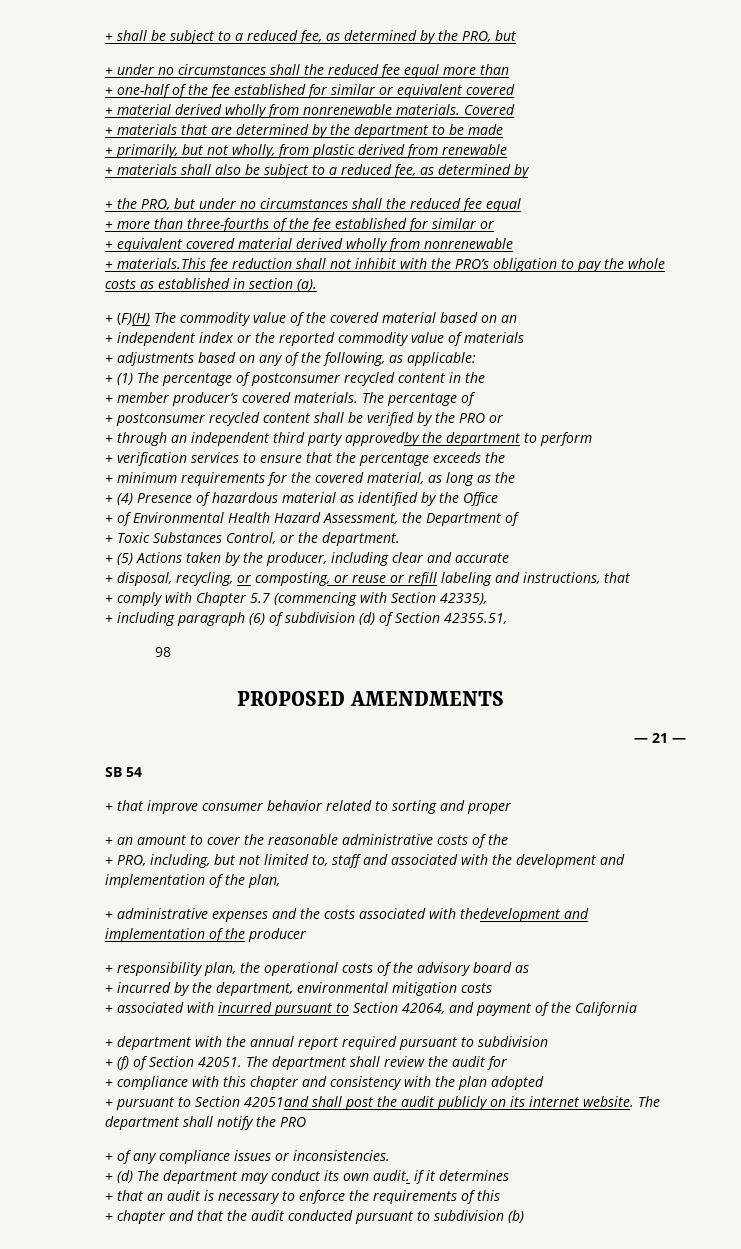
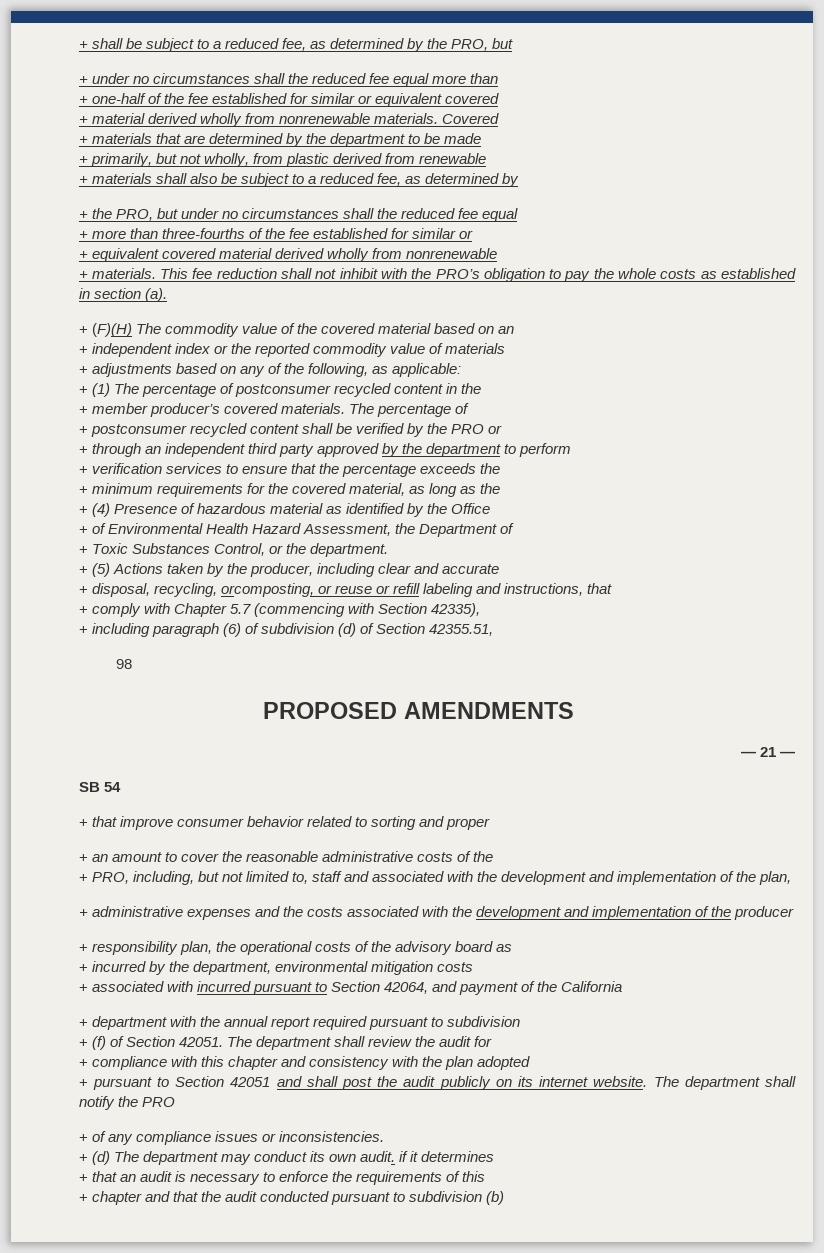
[116,258,206,269] materials.This -> [91,268,189,279] materials. This
[344,432,420,446] approvedby -> [316,443,399,457] approved by
[236,572,330,586] or composting, -> [220,583,314,597] orcomposting,
[459,908,560,922] thedevelopment -> [451,906,561,920] the development
[243,1096,309,1107] 42051and -> [230,1076,302,1087] 42051 and

